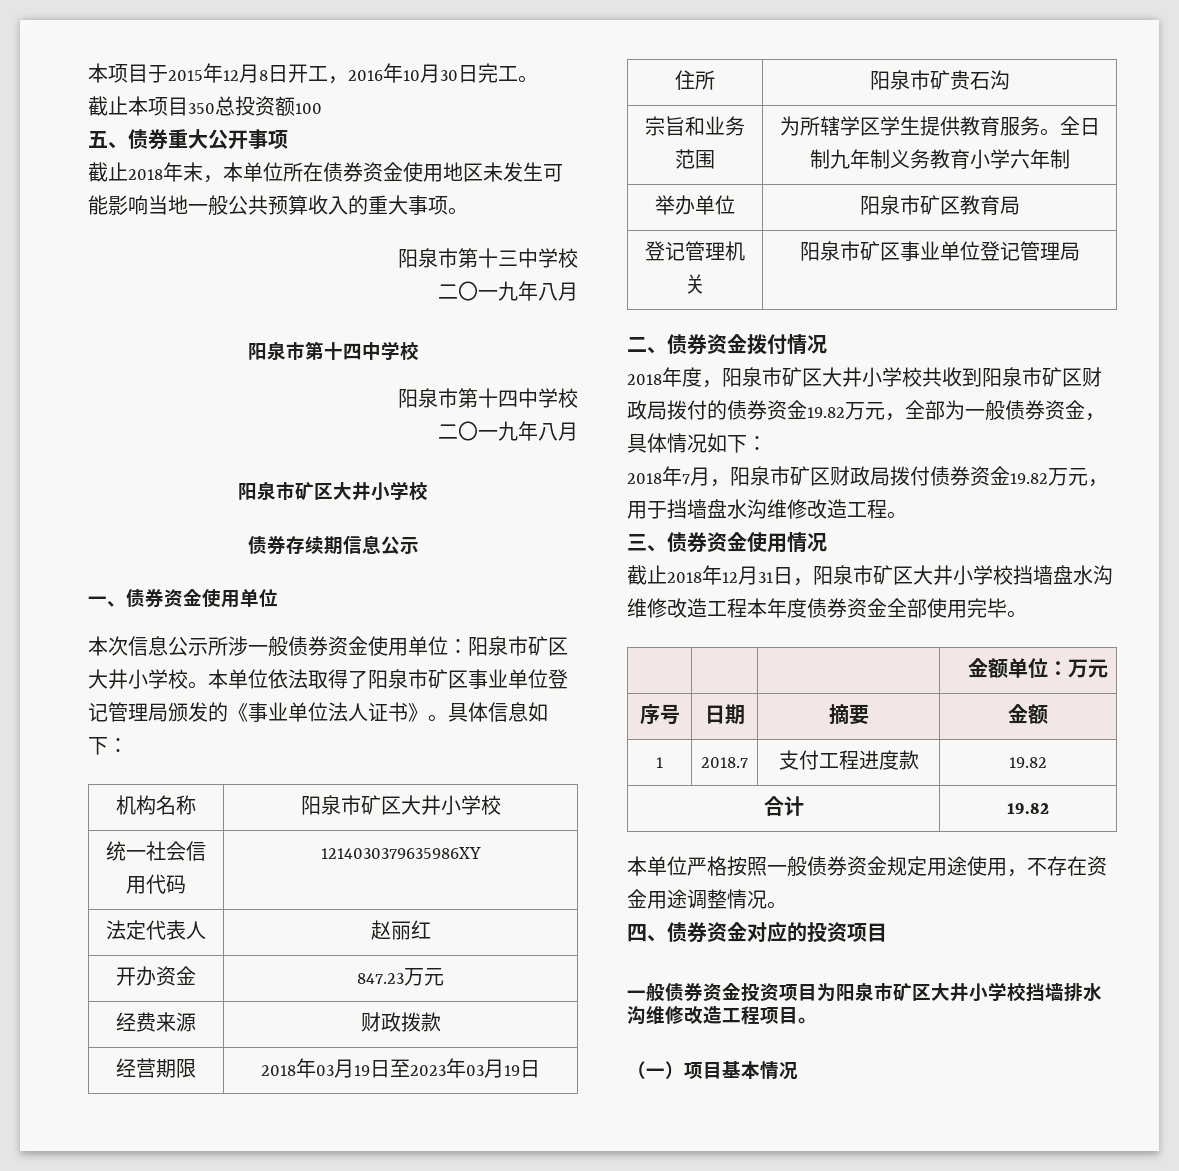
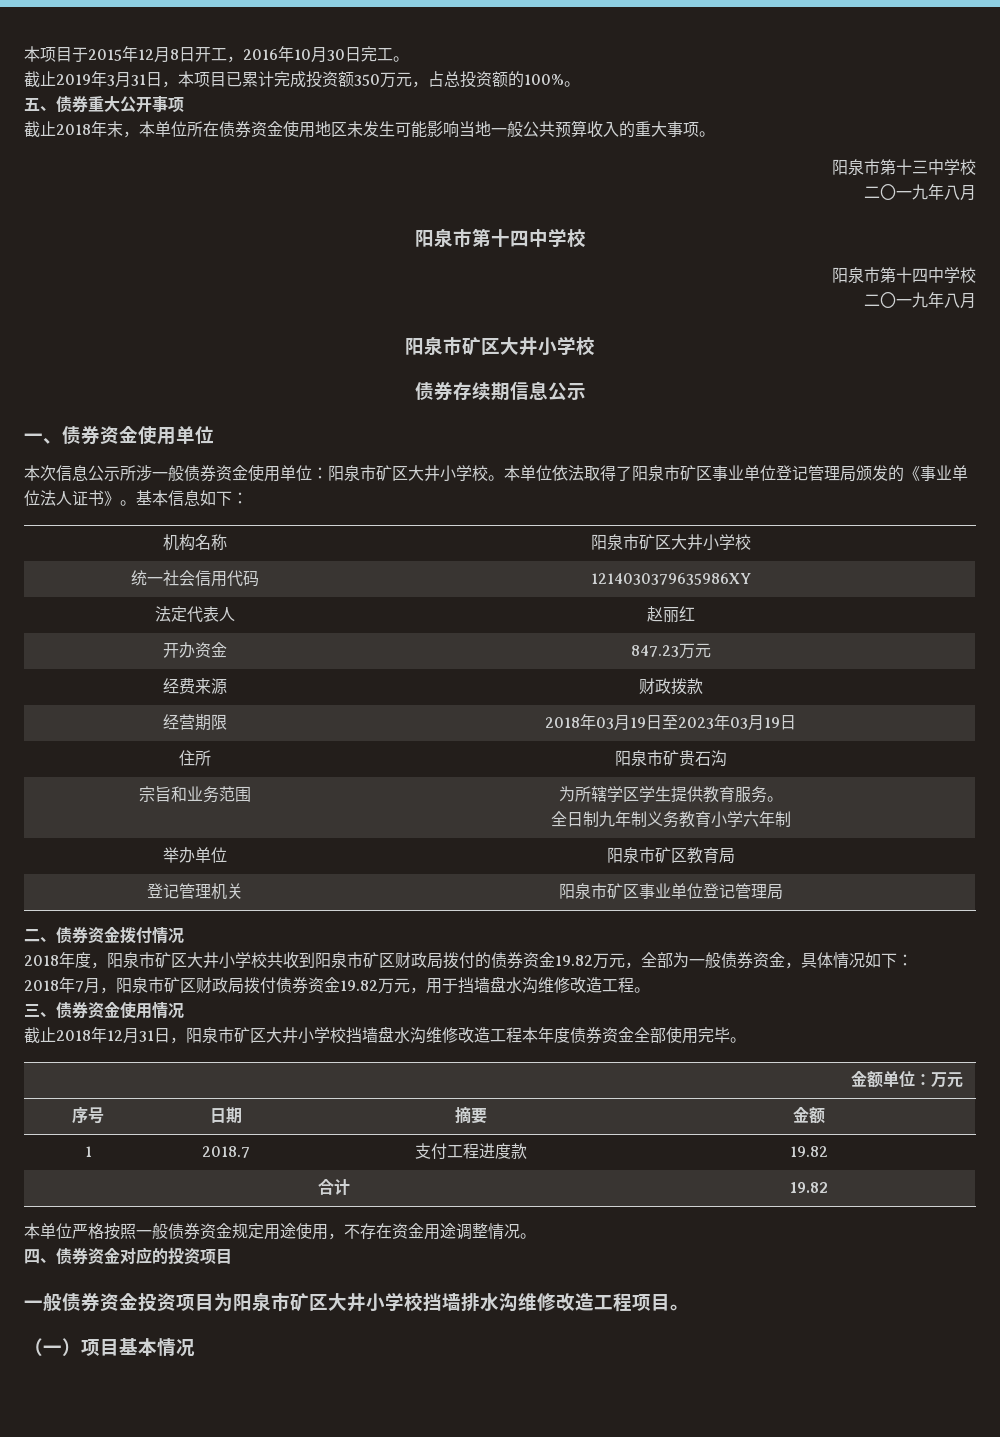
[128,96,322,116] 本项目350总投资额100 -> [56,71,580,88] 2019年3月31日，本项目已累计完成投资额350万元，占总投资额的100%。
[448,702,488,722] 具体 -> [136,490,168,506] 基本
(1060, 132) none -> (783, 799) //

